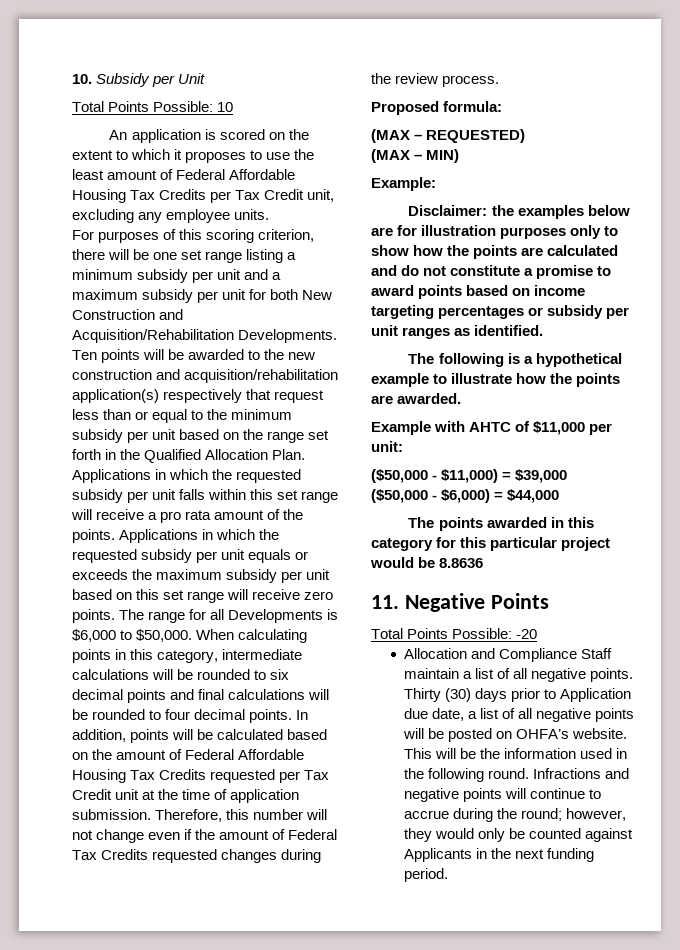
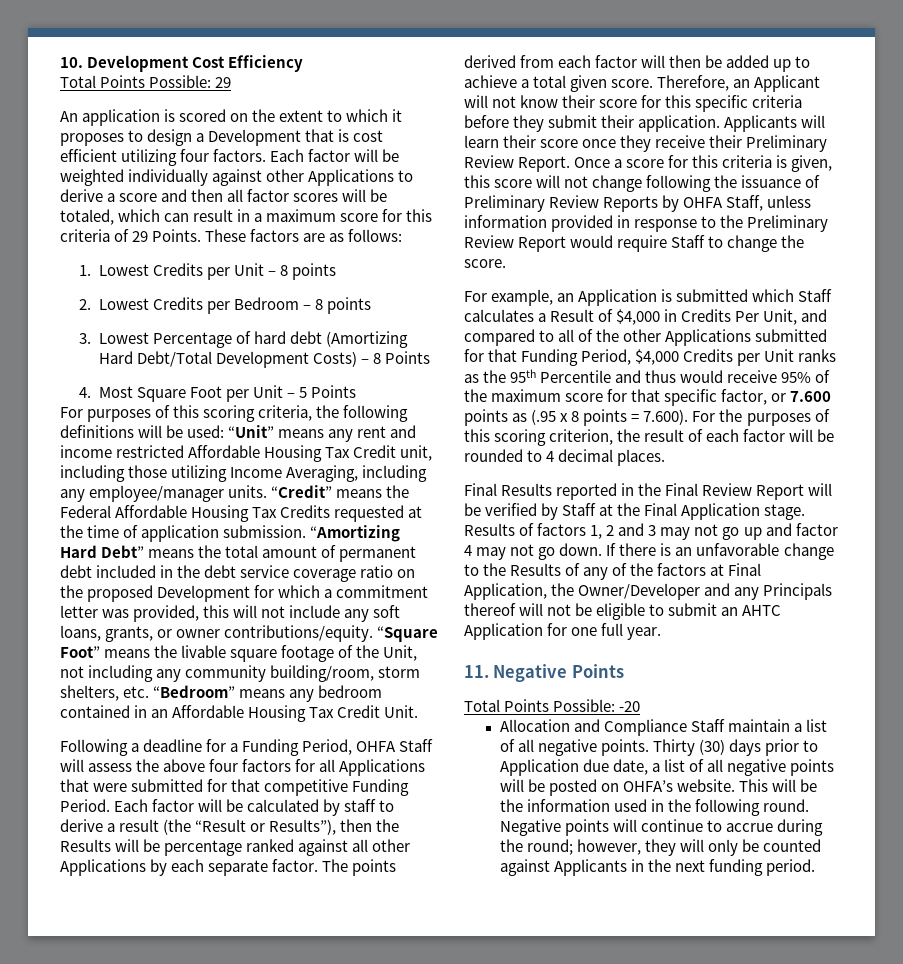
[96,73,206,87] [72,101,234,112] Subsidy per Unit // Total Points Possible: 10 -> [87,55,304,72] [60,75,232,88] Development Cost Efficiency // Total Points Possible: 29
[266,149,315,160] [72,169,296,180] [72,189,335,203] [72,209,270,223] use the least amount of Federal Affordable Housing Tax Credits per Tax Credit unit, excluding any employee units. -> [147,129,384,146] [60,149,400,166] [60,169,414,186] [60,189,388,202] [60,209,433,225] [60,229,403,242] [79,263,337,280] [79,297,372,314] [79,331,408,348] [98,351,431,368] [79,385,357,402] design a Development that is cost efficient utilizing four factors. Each factor will be weighted individually against other Applications to derive a score and then all factor scores will be totaled, which can result in a maximum score for this criteria of 29 Points. These factors are as follows: // 1. Lowest Credits per Unit – 8 points // 2. Lowest Credits per Bedroom – 8 points // 3. Lowest Percentage of hard debt (Amortizing Hard Debt/Total Development Costs) – 8 Points // 4. Most Square Foot per Unit – 5 Points
[258,229,315,242] [72,249,297,263] [72,269,282,283] [72,289,333,303] [72,309,184,320] [72,329,338,343] [72,349,316,363] [72,369,339,383] [72,389,325,403] [72,409,293,423] [72,429,330,443] [72,449,306,463] [72,469,302,483] [72,489,339,503] [71,509,304,523] [72,529,280,543] [72,549,309,563] [72,569,331,583] [72,589,334,603] [72,609,339,623] [72,629,308,643] [72,649,303,663] [72,669,290,680] [72,689,330,703] [72,709,309,723] [72,729,328,743] [72,749,183,760] criterion, there will be one set range listing a minimum subsidy per unit and a maximum subsidy per unit for both New Construction and Acquisition/Rehabilitation Developments. Ten points will be awarded to the new construction and acquisition/rehabilitation application(s) respectively that request less than or equal to the minimum subsidy per unit based on the range set forth in the Qualified Allocation Plan. Applications in which the requested subsidy per unit falls within this set range will receive a pro rata amount of the points. Applications in which the requested subsidy per unit equals or exceeds the maximum subsidy per unit based on this set range will receive zero points. The range for all Developments is $6,000 to $50,000. When calculating points in this category, intermediate calculations will be rounded to six decimal points and final calculations will be rounded to four decimal points. In addition, points will be calculated based on the amount of -> [258,405,409,422] [60,425,417,442] [60,445,433,462] [60,465,428,482] [60,485,410,502] criteria, the following definitions will be used: “Unit” means any rent and income restricted Affordable Housing Tax Credit unit, including those utilizing Income Averaging, including any employee/manager units. “Credit” means the
[279,770,330,783] [72,789,140,800] per Tax Credit unit -> (405, 513) none
[155,809,328,822] [72,829,338,843] [72,849,322,863] [371,73,500,87] [371,101,503,115] [371,129,526,143] [371,149,460,163] [371,177,436,191] [408,205,630,219] [371,225,619,239] [371,245,619,259] [371,265,612,279] [371,285,586,299] [371,305,630,319] [371,325,544,339] [408,353,622,367] [371,373,621,387] [371,393,462,404] [371,421,613,435] [371,441,403,452] [371,469,568,483] [371,489,560,503] [408,517,594,531] [371,537,611,551] [370,557,484,568] Therefore, this number will not change even if the amount of Federal Tax Credits requested changes during the review process. // Proposed formula: // (MAX – REQUESTED) // (MAX – MIN) // Example: // Disclaimer: the examples below are for illustration purposes only to show how the points are calculated and do not constitute a promise to award points based on income targeting percentages or subsidy per unit ranges as identified. // The following is a hypothetical example to illustrate how the points are awarded. // Example with AHTC of $11,000 per unit: // ($50,000 - $11,000) = $39,000 // ($50,000 - $6,000) = $44,000 // The points awarded in this category for this particular project would be 8.8636 -> [310,525,401,542] [60,545,417,562] [60,565,416,582] [60,585,429,602] [60,605,401,622] [60,625,439,642] [60,645,418,662] [60,665,421,682] [60,685,383,702] [60,705,419,722] [60,739,434,756] [60,759,426,776] [60,779,410,796] [60,799,395,816] [60,819,400,835] [60,839,411,856] [60,859,397,876] [464,55,811,72] [464,75,821,92] [464,95,803,112] [464,115,826,132] [464,135,828,152] [464,155,833,172] [464,175,821,192] [464,195,812,212] [464,215,829,232] [464,235,805,252] [464,259,506,268] [464,289,833,306] [464,309,828,325] [464,329,828,346] [464,349,837,366] [464,369,831,383] [464,389,832,406] [464,409,830,426] [464,429,835,446] [464,449,666,466] [464,483,833,500] [464,503,806,520] [464,523,838,540] [464,543,834,560] [464,563,762,580] [464,583,833,600] [464,603,782,620] [464,623,662,640] “Amortizing Hard Debt” means the total amount of permanent debt included in the debt service coverage ratio on the proposed Development for which a commitment letter was provided, this will not include any soft loans, grants, or owner contributions/equity. “Square Foot” means the livable square footage of the Unit, not including any community building/room, storm shelters, etc. “Bedroom” means any bedroom contained in an Affordable Housing Tax Credit Unit. // Following a deadline for a Funding Period, OHFA Staff will assess the above four factors for all Applications that were submitted for that competitive Funding Period. Each factor will be calculated by staff to derive a result (the “Result or Results”), then the Results will be percentage ranked against all other Applications by each separate factor. The points derived from each factor will then be added up to achieve a total given score. Therefore, an Applicant will not know their score for this specific criteria before they submit their application. Applicants will learn their score once they receive their Preliminary Review Report. Once a score for this criteria is given, this score will not change following the issuance of Preliminary Review Reports by OHFA Staff, unless information provided in response to the Preliminary Review Report would require Staff to change the score. // For example, an Application is submitted which Staff calculates a Result of $4,000 in Credits Per Unit, and compared to all of the other Applications submitted for that Funding Period, $4,000 Credits per Unit ranks as the 95th Percentile and thus would receive 95% of the maximum score for that specific factor, or 7.600 points as (.95 x 8 points = 7.600). For the purposes of this scoring criterion, the result of each factor will be rounded to 4 decimal places. // Final Results reported in the Final Review Report will be verified by Staff at the Final Application stage. Results of factors 1, 2 and 3 may not go up and factor 4 may not go down. If there is an unfavorable change to the Results of any of the factors at Final Application, the Owner/Developer and any Principals thereof will not be eligible to submit an AHTC Application for one full year.
[533,768,630,779] [404,788,460,802] Infractions and negative -> [499,819,561,836] Negative
[435,828,475,839] would -> [679,839,704,852] will

